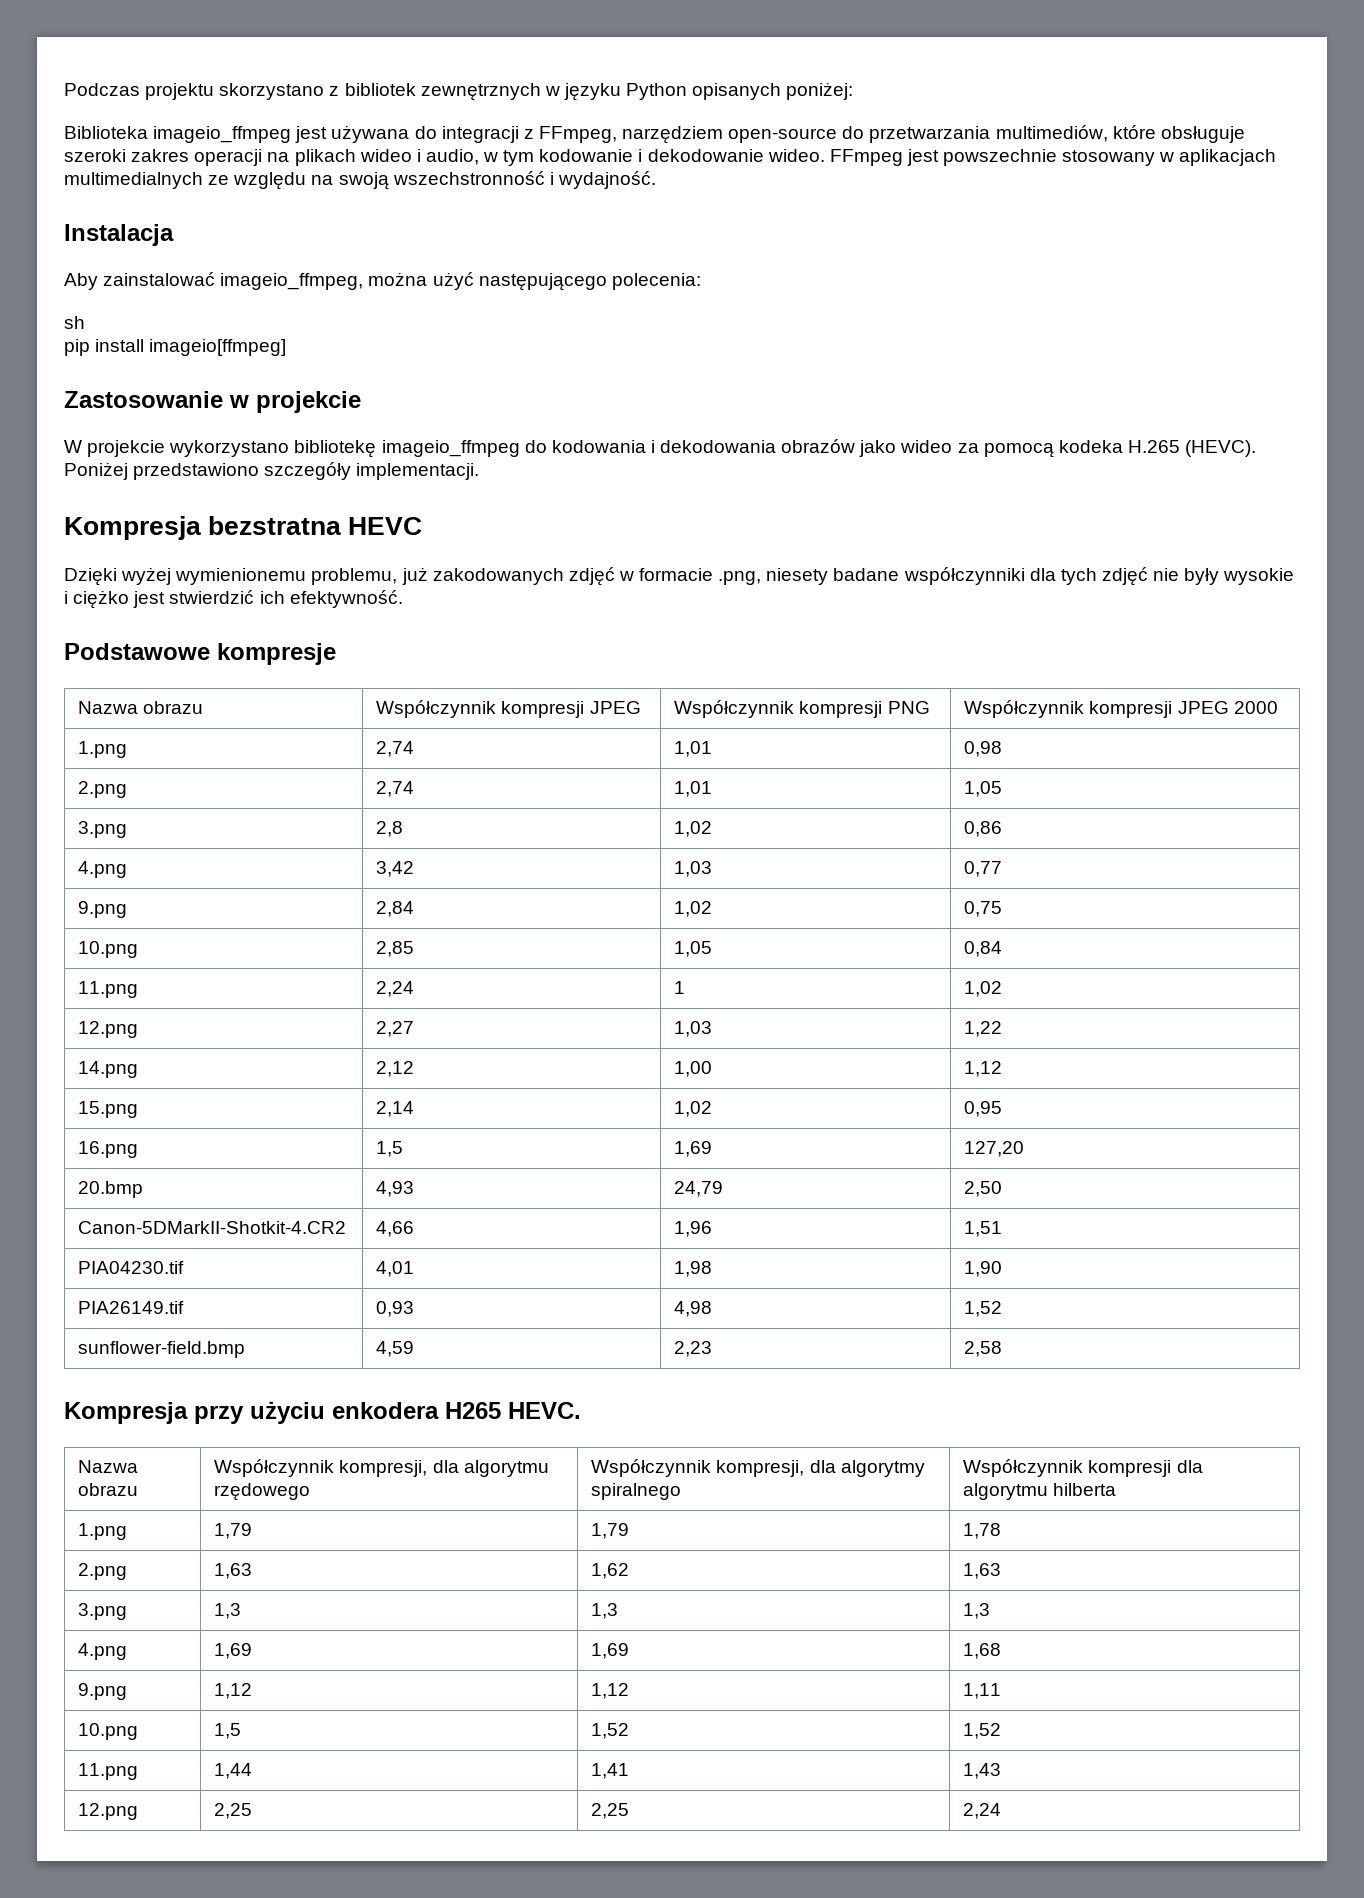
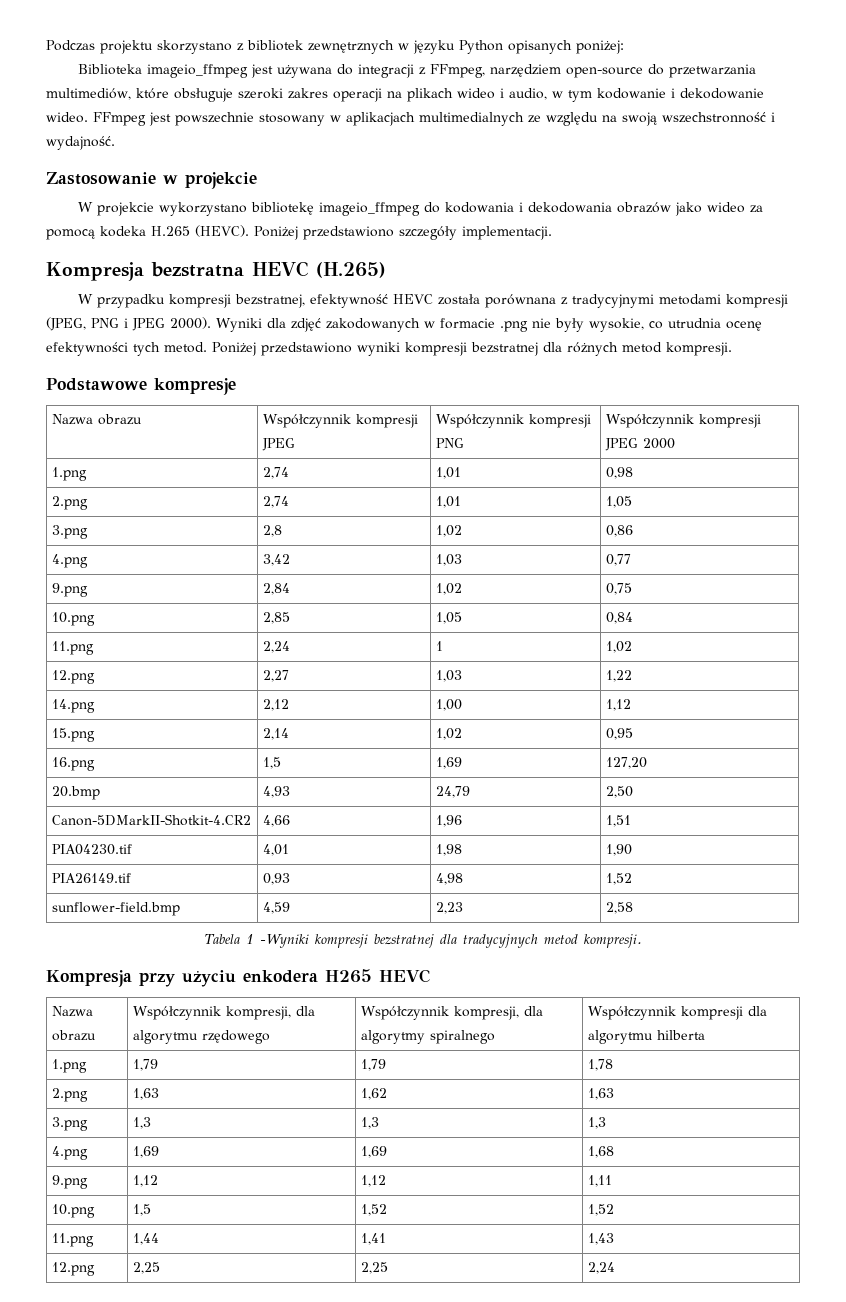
[64,224,174,246] [64,272,701,291] [64,316,85,329] [64,339,287,356] // Instalacja // Aby zainstalować imageio_ffmpeg, można użyć następującego polecenia: // sh // pip install imageio[ffmpeg] -> (115, 143) none
[64,567,1295,586] [64,590,403,609] // Dzięki wyżej wymienionemu problemu, już zakodowanych zdjęć w formacie .png, niesety badane współczynniki dla tych zdjęć nie były wysokie i ciężko jest stwierdzić ich efektywność. -> [316,262,386,278] [77,294,788,308] [46,317,762,332] [46,342,732,356] (H.265) // W przypadku kompresji bezstratnej, efektywność HEVC została porównana z tradycyjnymi metodami kompresji (JPEG, PNG i JPEG 2000). Wyniki dla zdjęć zakodowanych w formacie .png nie były wysokie, co utrudnia ocenę efektywności tych metod. Poniżej przedstawiono wyniki kompresji bezstratnej dla różnych metod kompresji.
(1003, 1349) none -> [203,934,643,948] // Tabela 1 -Wyniki kompresji bezstratnej dla tradycyjnych metod kompresji.
[508,1402,581,1419] HEVC. -> [379,969,430,983] HEVC

